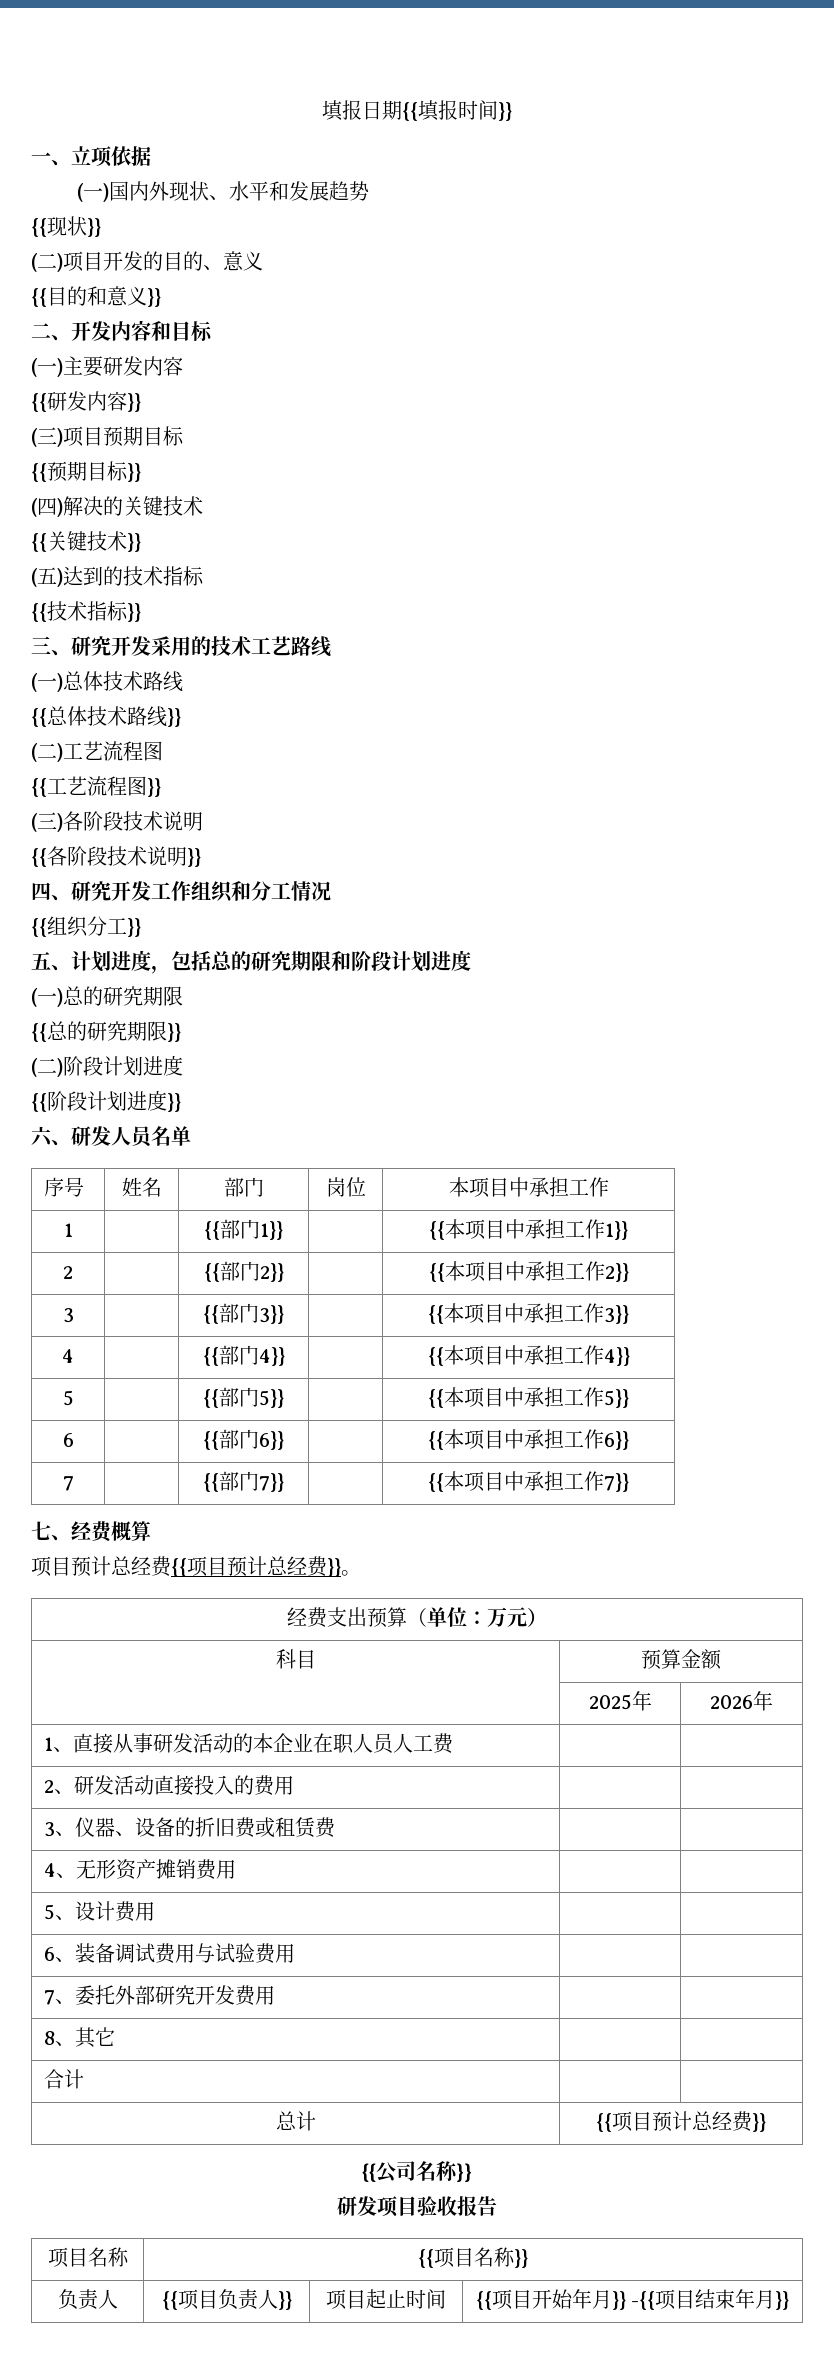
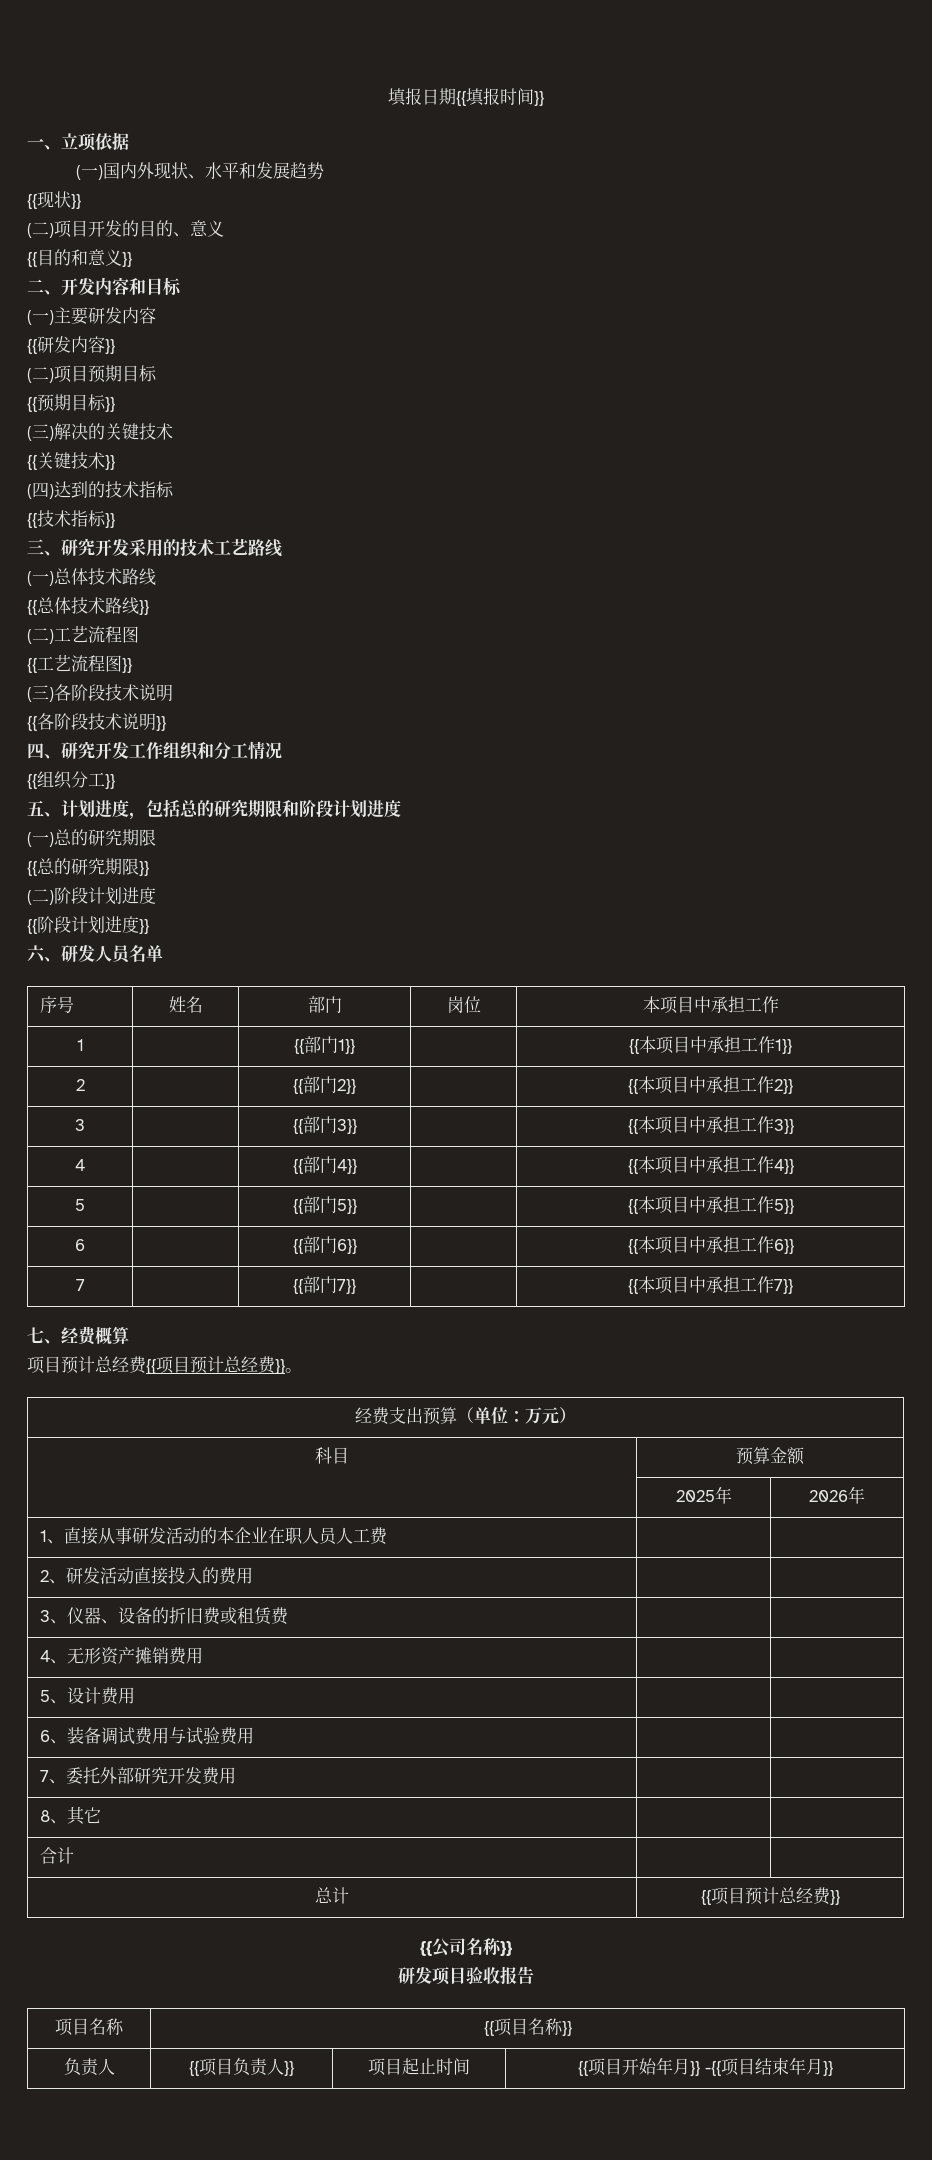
[37,427,57,444] 三 -> [32,367,49,380] 二
[37,498,57,515] 四 -> [32,424,49,438] 三
[37,567,57,584] 五 -> [32,482,49,498] 四

